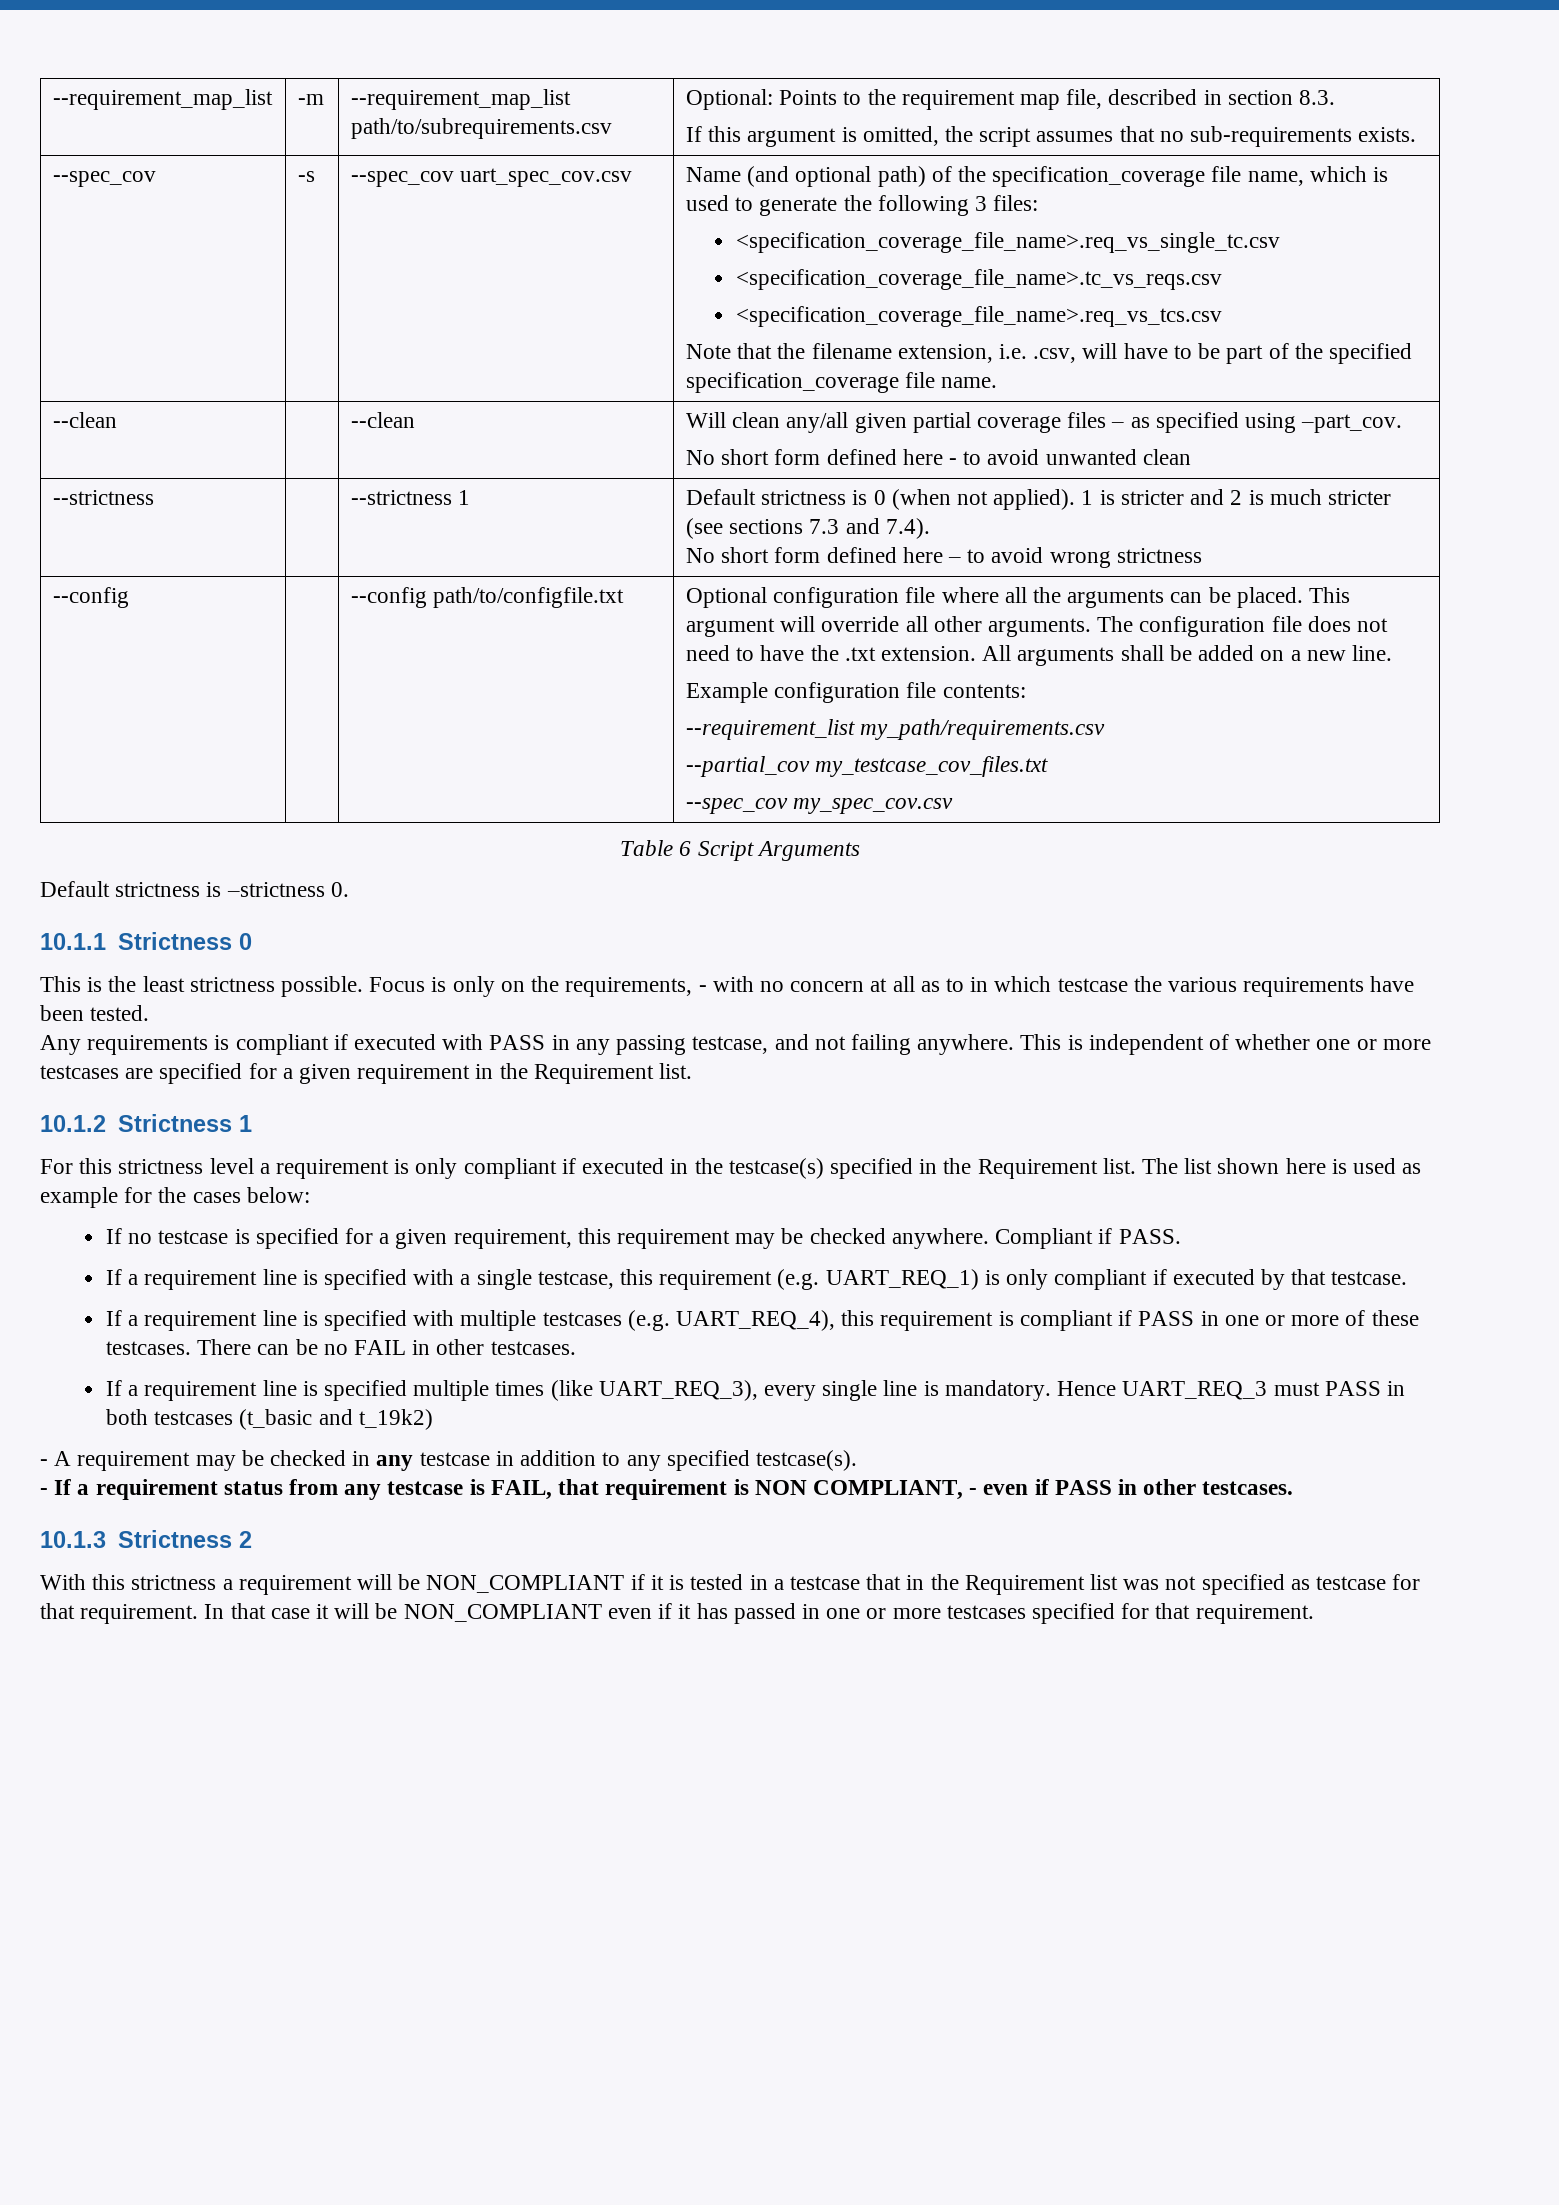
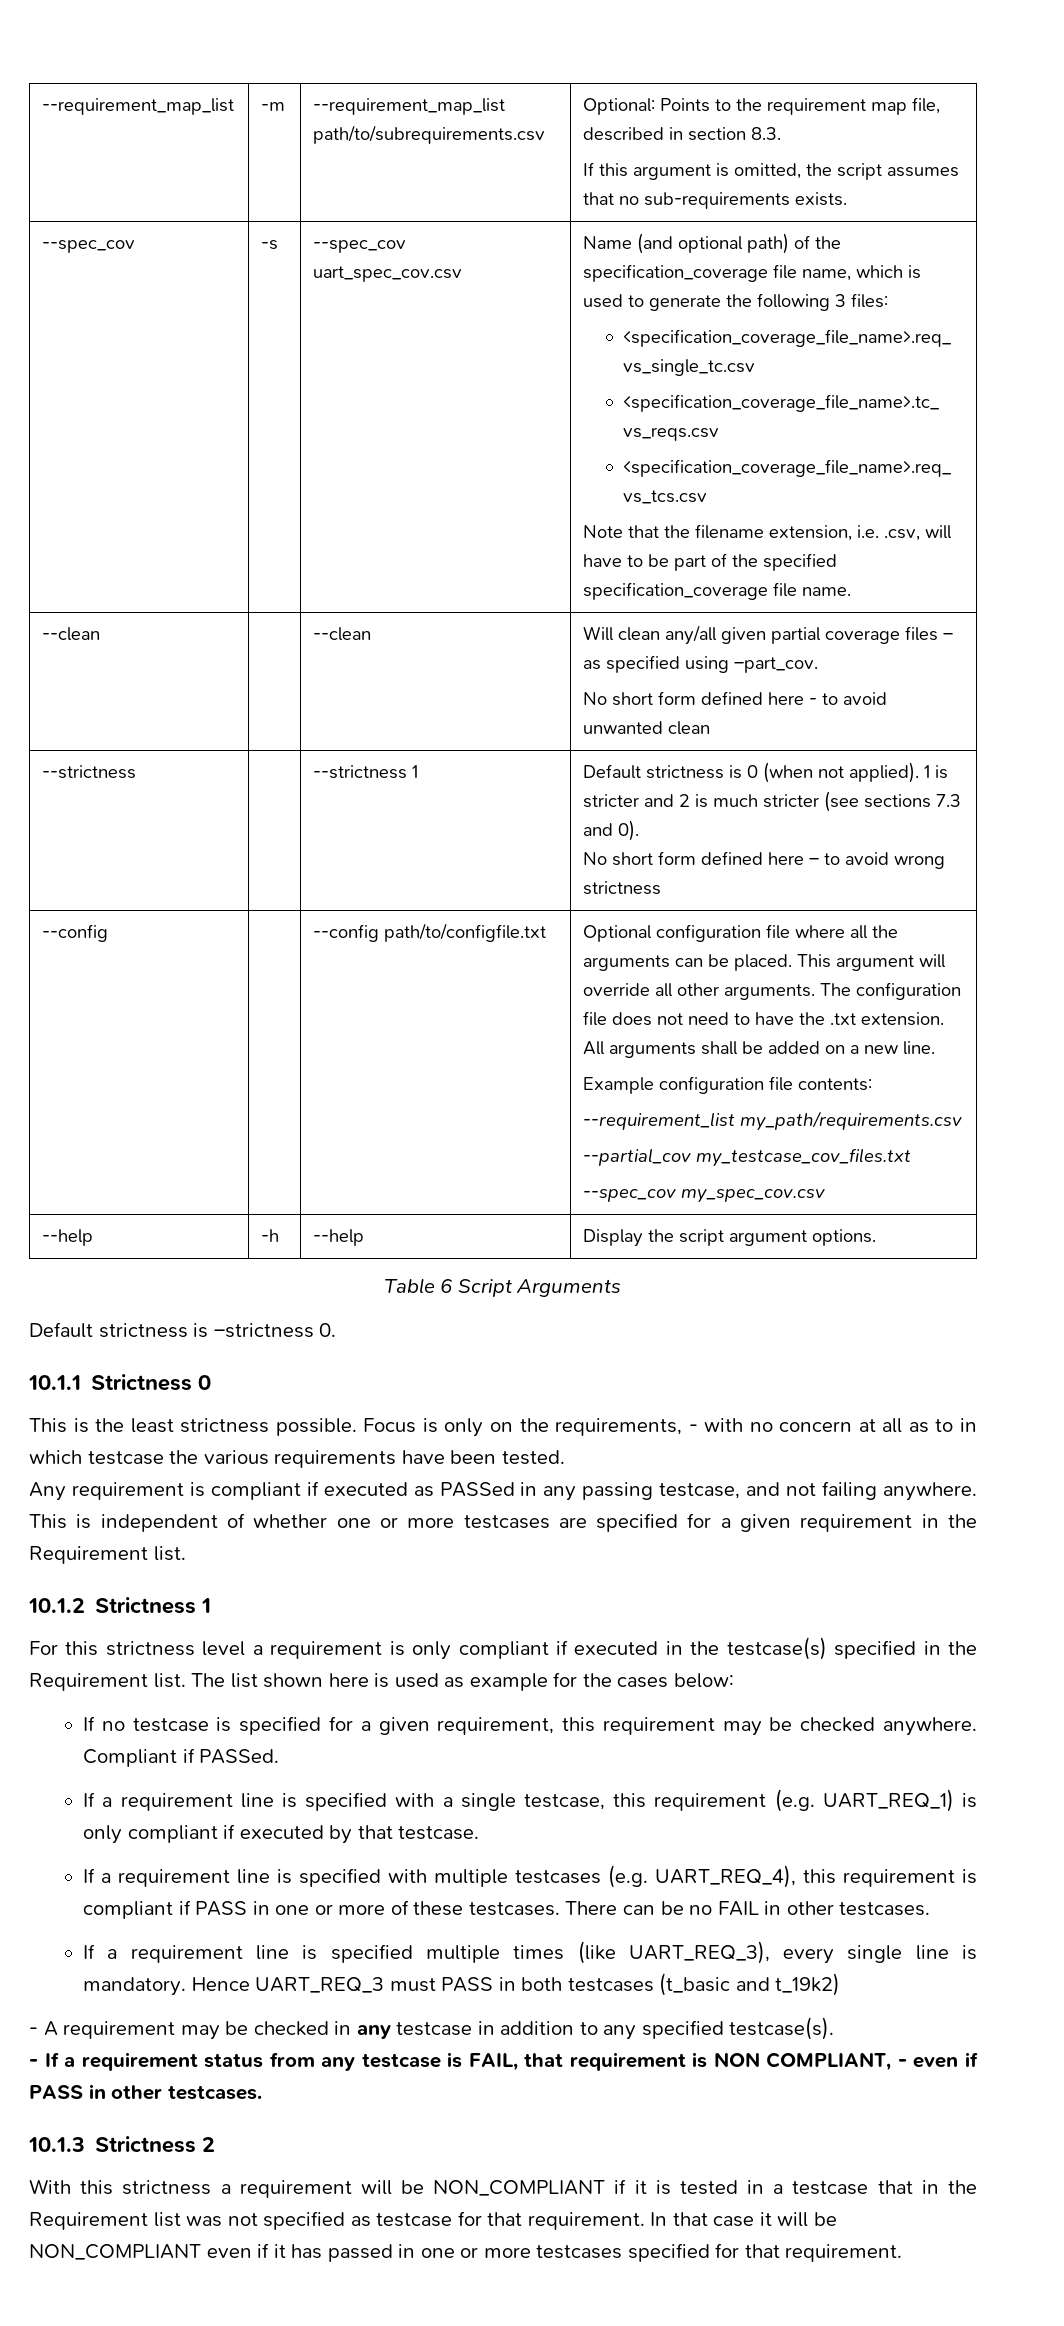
[885,518,930,539] 7.4). -> [618,820,640,841] 0).
(954, 806) none -> [42,1229,94,1246] [261,1229,280,1242] [313,1229,365,1246] [583,1229,877,1247] // --help | -h | --help | Display the script argument options.
[87,1035,209,1055] requirements -> [71,1482,184,1500] requirement
[442,1034,546,1050] with PASS -> [413,1482,515,1497] as PASSed
[1118,1229,1181,1244] PASS. -> [199,1749,280,1764] PASSed.

